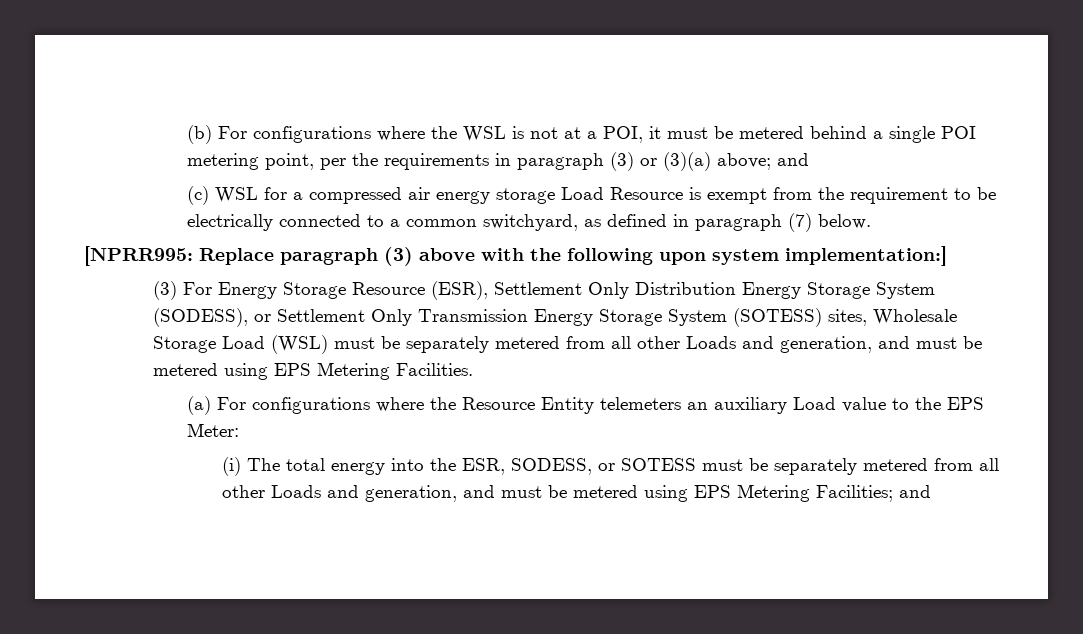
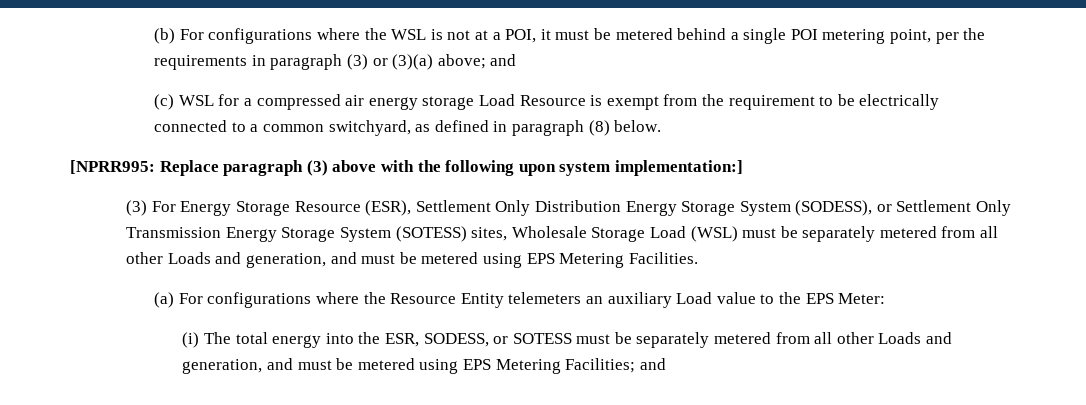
[788,213,813,232] (7) -> [588,120,610,136] (8)

